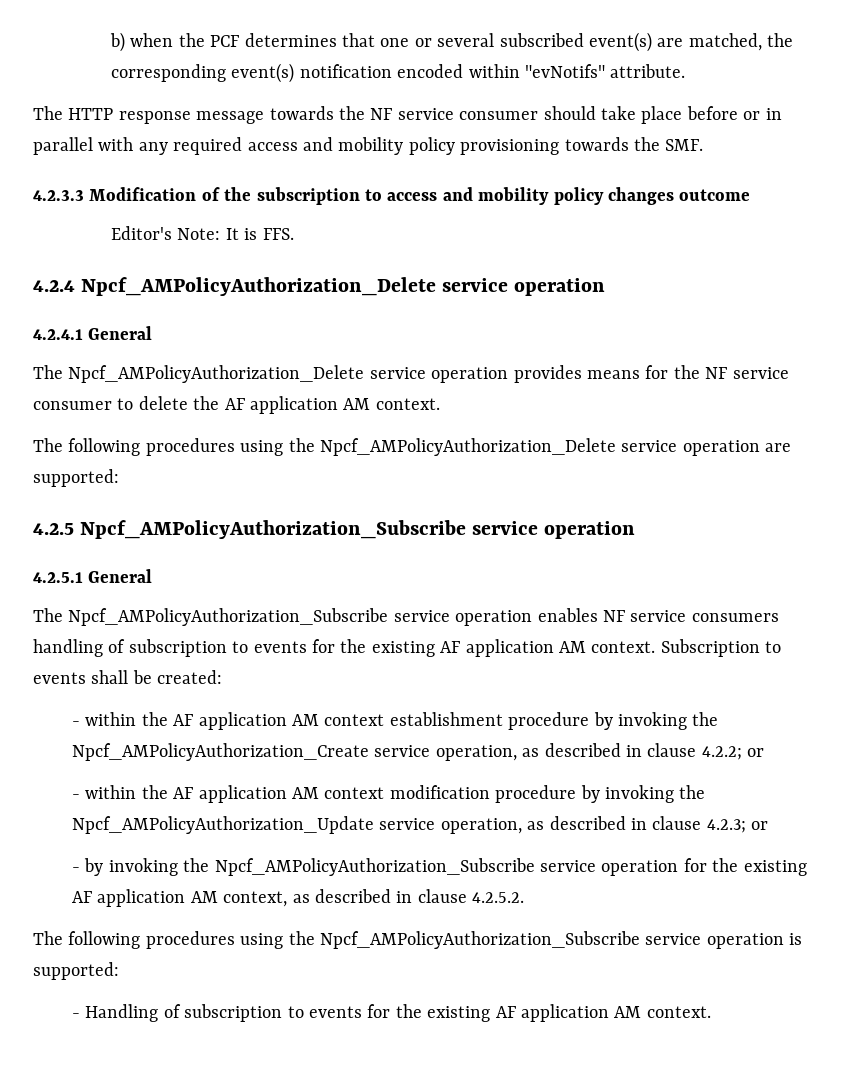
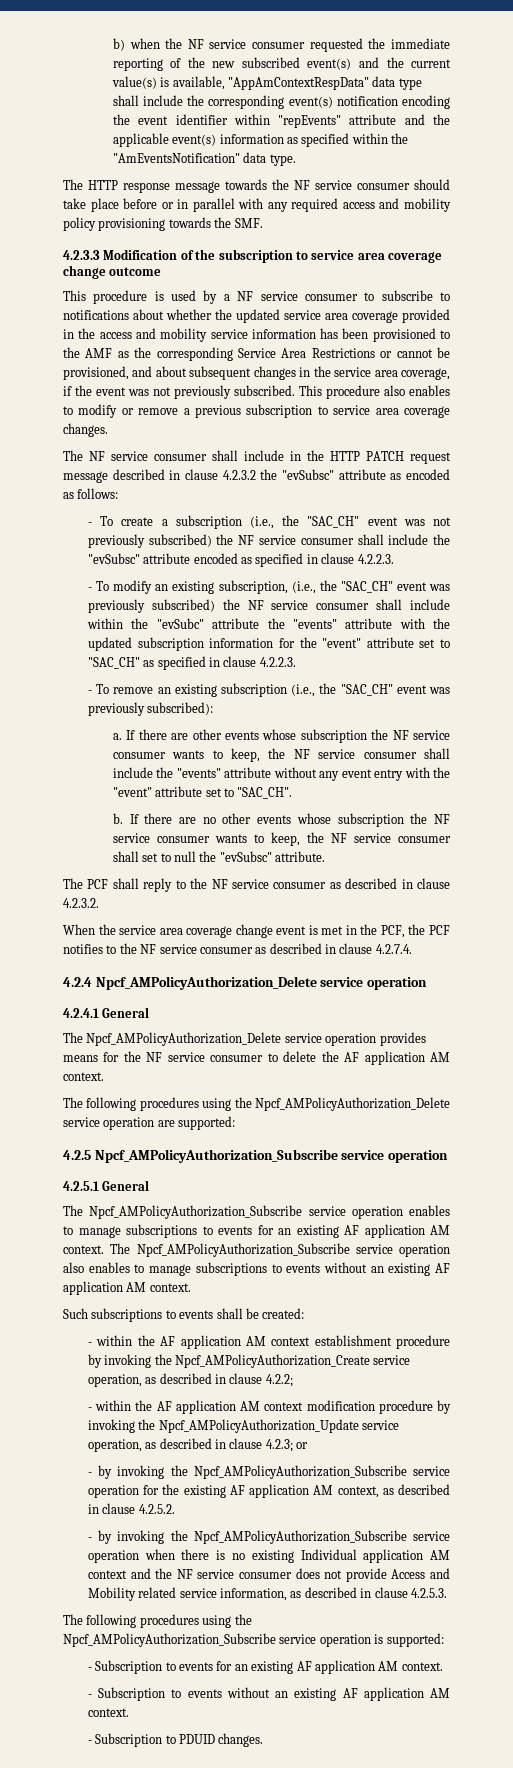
[210,32,794,52] [110,63,686,83] PCF determines that one or several subscribed event(s) are matched, the corresponding event(s) notification encoded within "evNotifs" attribute. -> [187,38,450,52] [112,57,451,71] [111,76,422,90] [112,95,450,109] [112,114,450,128] [112,133,409,147] [112,152,296,166] NF service consumer requested the immediate reporting of the new subscribed event(s) and the current value(s) is available, "AppAmContextRespData" data type shall include the corresponding event(s) notification encoding the event identifier within "repEvents" attribute and the applicable event(s) information as specified within the "AmEventsNotification" data type.
[387,187,751,205] [110,226,294,240] access and mobility policy changes outcome // Editor's Note: It is FFS. -> [311,250,442,263] [63,265,162,279] [63,290,451,304] [63,309,450,323] [63,328,451,342] [63,347,450,361] [63,366,451,380] [63,385,450,399] [63,404,450,418] [63,423,108,437] [63,450,451,464] [63,469,451,483] [63,488,119,499] [87,515,452,529] [87,534,450,548] [87,553,394,567] [87,580,450,594] [87,599,450,613] [86,618,450,629] [87,637,450,651] [87,656,296,670] [87,683,451,697] [87,702,214,716] [112,729,450,743] [112,748,450,762] [112,767,450,781] [112,786,293,799] [112,813,450,827] [112,832,451,846] [112,851,326,862] [63,878,451,892] [63,898,99,908] [63,924,451,938] [63,943,412,954] service area coverage change outcome // This procedure is used by a NF service consumer to subscribe to notifications about whether the updated service area coverage provided in the access and mobility service information has been provisioned to the AMF as the corresponding Service Area Restrictions or cannot be provisioned, and about subsequent changes in the service area coverage, if the event was not previously subscribed. This procedure also enables to modify or remove a previous subscription to service area coverage changes. // The NF service consumer shall include in the HTTP PATCH request message described in clause 4.2.3.2 the "evSubsc" attribute as encoded as follows: // - To create a subscription (i.e., the "SAC_CH" event was not previously subscribed) the NF service consumer shall include the "evSubsc" attribute encoded as specified in clause 4.2.2.3. // - To modify an existing subscription, (i.e., the "SAC_CH" event was previously subscribed) the NF service consumer shall include within the "evSubc" attribute the "events" attribute with the updated subscription information for the "event" attribute set to "SAC_CH" as specified in clause 4.2.2.3. // - To remove an existing subscription (i.e., the "SAC_CH" event was previously subscribed): // a. If there are other events whose subscription the NF service consumer wants to keep, the NF service consumer shall include the "events" attribute without any event entry with the "event" attribute set to "SAC_CH". // b. If there are no other events whose subscription the NF service consumer wants to keep, the NF service consumer shall set to null the "evSubsc" attribute. // The PCF shall reply to the NF service consumer as described in clause 4.2.3.2. // When the service area coverage change event is met in the PCF, the PCF notifies to the NF service consumer as described in clause 4.2.7.4.
[602,610,779,622] [33,639,760,657] NF service consumers handling of subscription to events for the existing AF application AM context. Subscription -> [63,1224,450,1238] [63,1243,450,1257] [63,1262,450,1276] [63,1281,191,1295] [63,1308,163,1322] to manage subscriptions to events for an existing AF application AM context. The Npcf_AMPolicyAuthorization_Subscribe service operation also enables to manage subscriptions to events without an existing AF application AM context. // Such subscriptions
[747,748,765,757] or -> (293, 1380) none
(525, 897) none -> [87,1530,450,1544] [87,1549,450,1563] [87,1568,450,1582] [87,1587,447,1601] // - by invoking the Npcf_AMPolicyAuthorization_Subscribe service operation when there is no existing Individual application AM context and the NF service consumer does not provide Access and Mobility related service information, as described in clause 4.2.5.3.
[85,1004,711,1022] Handling of subscription to events for the existing AF application AM context. -> [95,1660,443,1674] [87,1687,451,1701] [87,1708,129,1717] [87,1733,264,1747] Subscription to events for an existing AF application AM context. // - Subscription to events without an existing AF application AM context. // - Subscription to PDUID changes.

